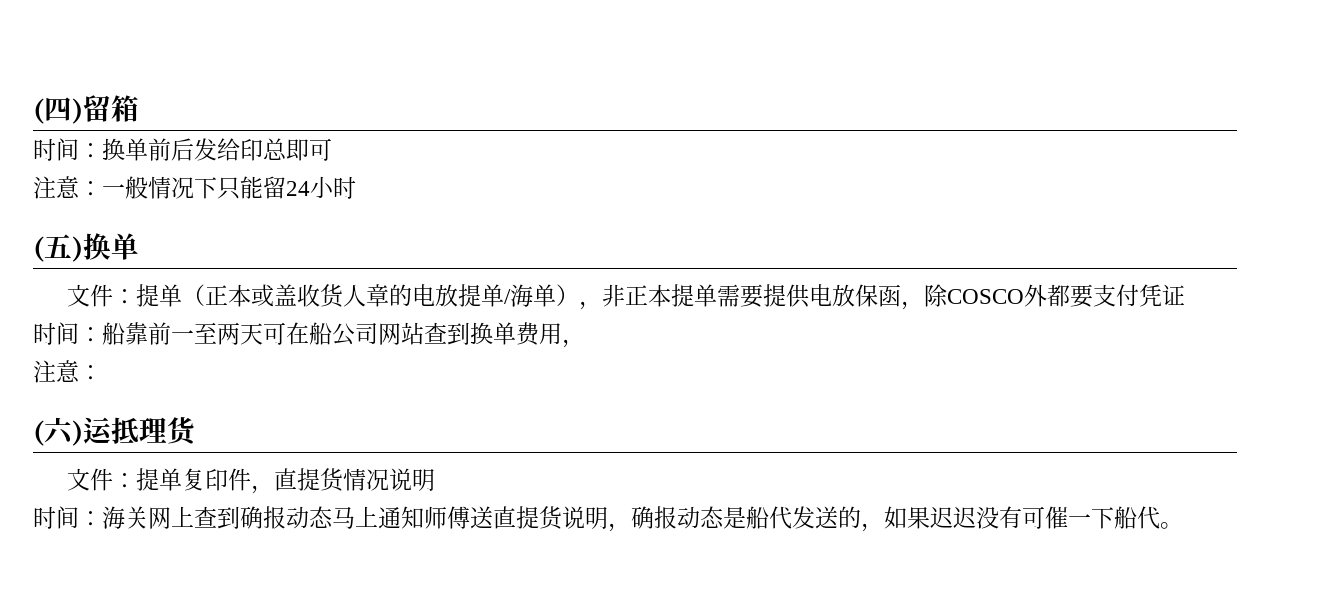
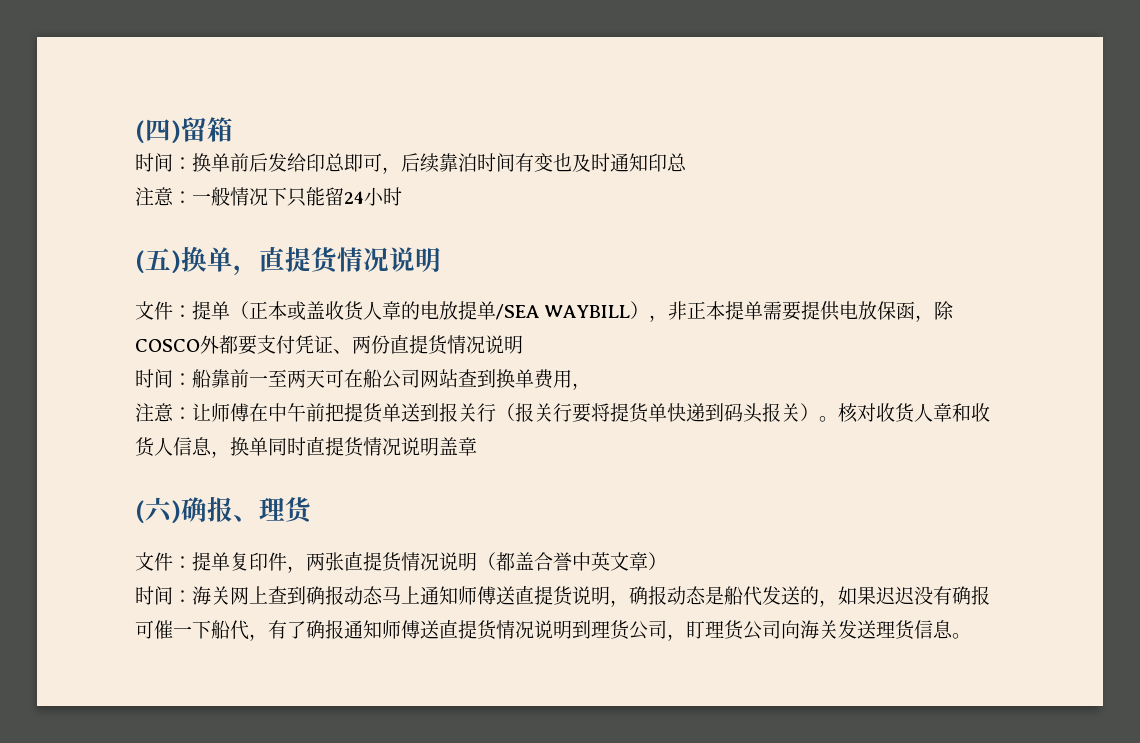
(332, 149) none -> [382,153,687,174] ，后续靠泊时间有变也及时通知印总
(139, 246) none -> [233,246,441,276] ，直提货情况说明
[504,284,557,307] /海单 -> [496,304,631,320] /SEA WAYBILL
(1186, 295) none -> [333,335,523,355] 、两份直提货情况说明
(102, 372) none -> [192,403,990,423] [135,437,477,458] 让师傅在中午前把提货单送到报关行（报关行要将提货单快递到码头报关）。核对收货人章和收货人信息，换单同时直提货情况说明盖章
[83,417,139,444] 运抵 -> [181,497,259,522] 确报、
[274,468,436,492] 直提货情况说明 -> [306,552,667,572] 两张直提货情况说明（都盖合誉中英文章）
(1022, 517) none -> [952,586,990,605] 确报
(1160, 517) none -> [249,620,953,641] ，有了确报通知师傅送直提货情况说明到理货公司，盯理货公司向海关发送理货信息

